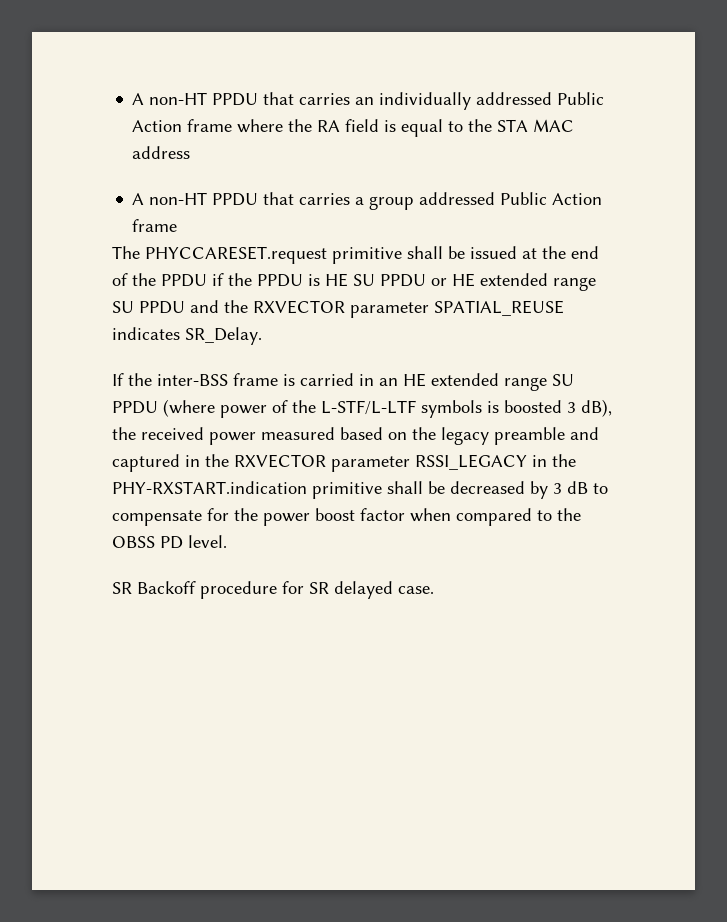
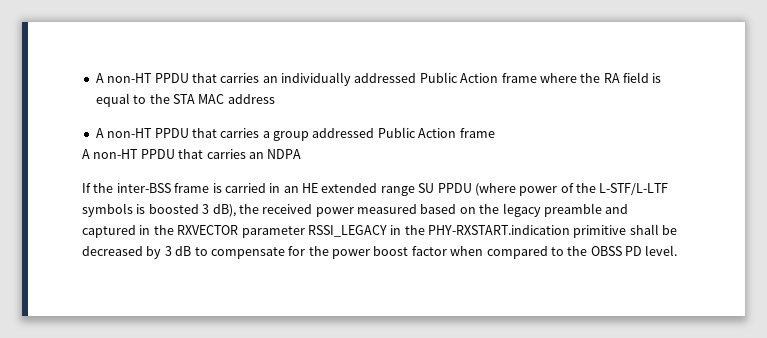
[112,246,599,264] [112,273,596,291] [112,300,564,318] [112,327,262,345] The PHYCCARESET.request primitive shall be issued at the end of the PPDU if the PPDU is HE SU PPDU or HE extended range SU PPDU and the RXVECTOR parameter SPATIAL_REUSE indicates SR_Delay. -> [82,149,302,159] A non-HT PPDU that carries an NDPA
[112,581,434,599] // SR Backoff procedure for SR delayed case. -> (678, 250) none

